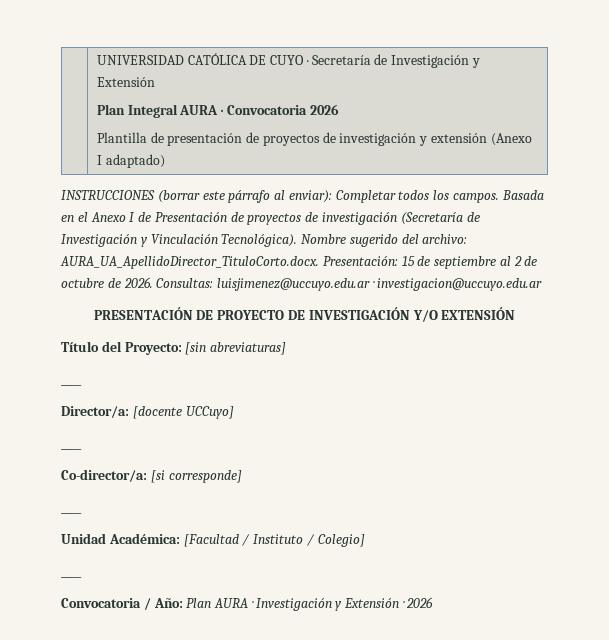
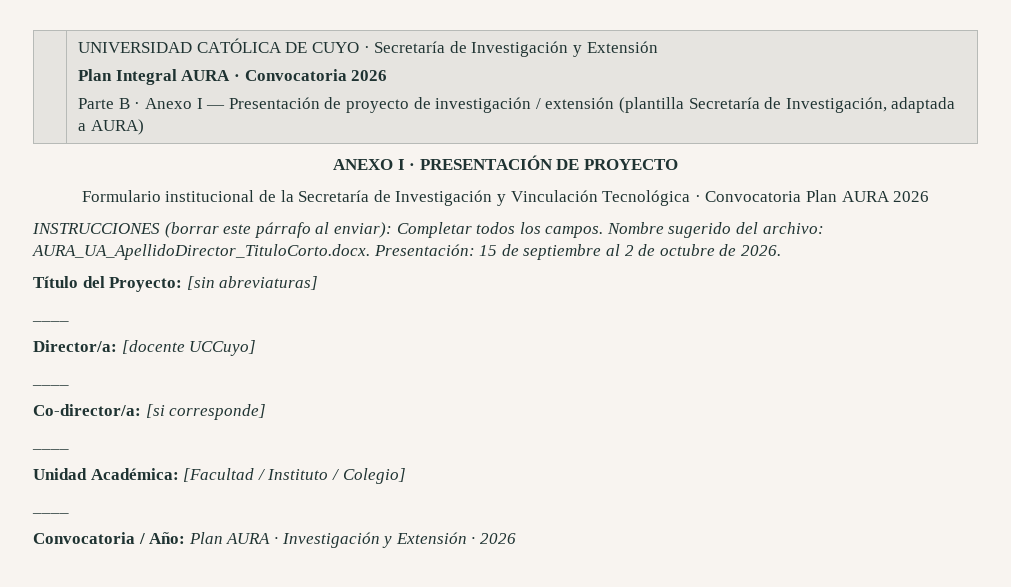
[96,132,532,146] [96,154,165,168] Plantilla de presentación de proyectos de investigación y extensión (Anexo I adaptado) -> [78,97,956,113] [78,119,144,135] [333,155,678,170] [81,190,930,206] Parte B · Anexo I — Presentación de proyecto de investigación / extensión (plantilla Secretaría de Investigación, adaptada a AURA) // ANEXO I · PRESENTACIÓN DE PROYECTO // Formulario institucional de la Secretaría de Investigación y Vinculación Tecnológica · Convocatoria Plan AURA 2026
[501,190,544,200] [61,212,480,225] [61,234,298,247] Basada en el Anexo I de Presentación de proyectos de investigación (Secretaría de Investigación y Vinculación Tecnológica). -> (604, 232) none
[156,278,542,291] [93,307,516,322] Consultas: luisjimenez@uccuyo.edu.ar · investigacion@uccuyo.edu.ar // PRESENTACIÓN DE PROYECTO DE INVESTIGACIÓN Y/O EXTENSIÓN -> (781, 250) none

